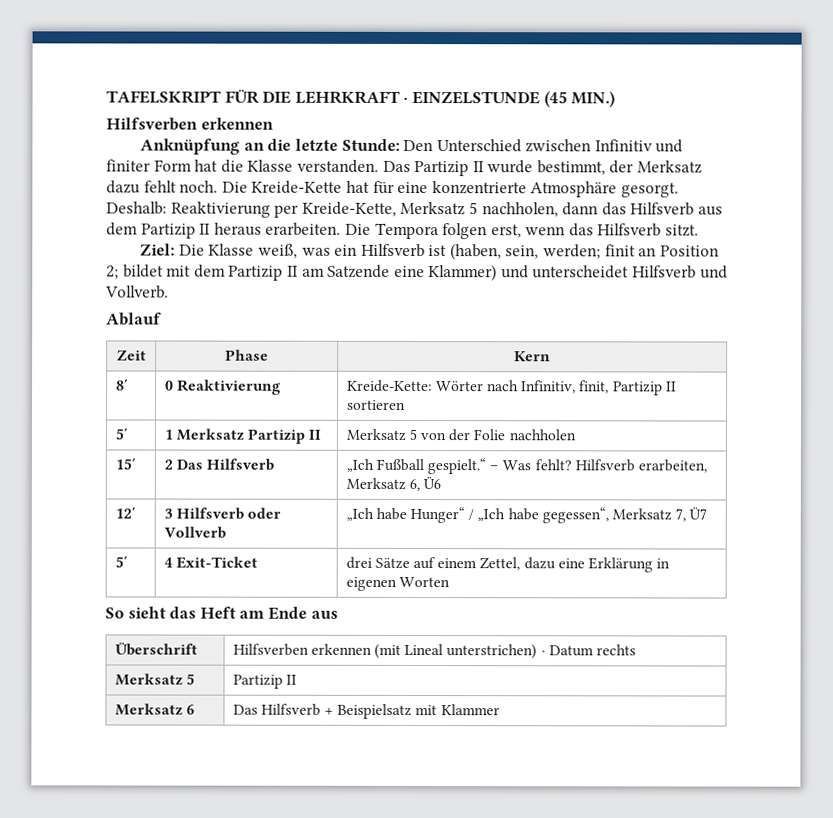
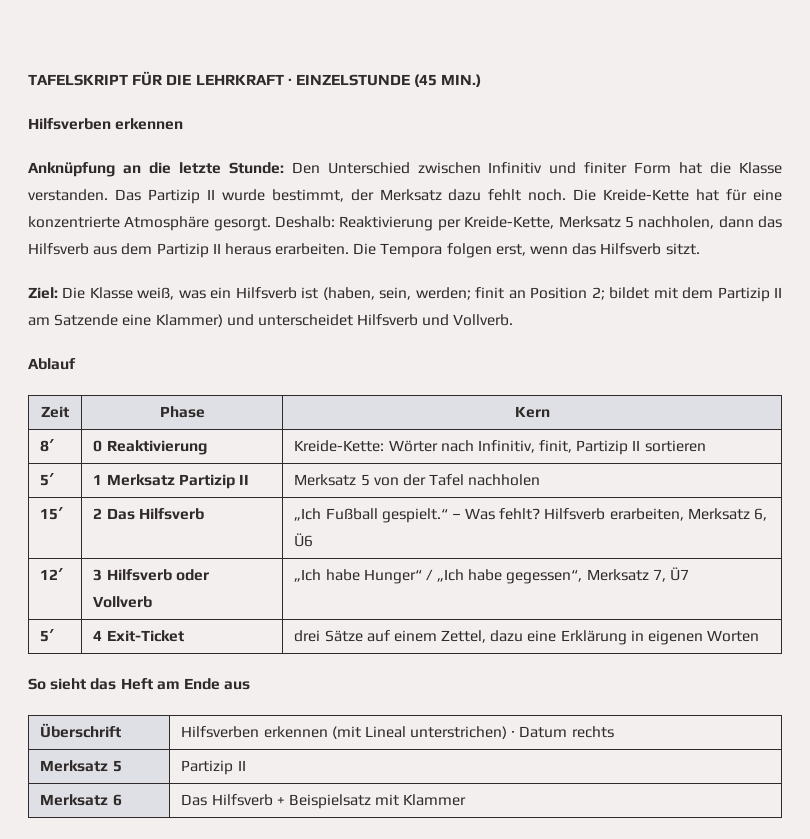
[473,429,506,441] Folie -> [429,474,465,486] Tafel

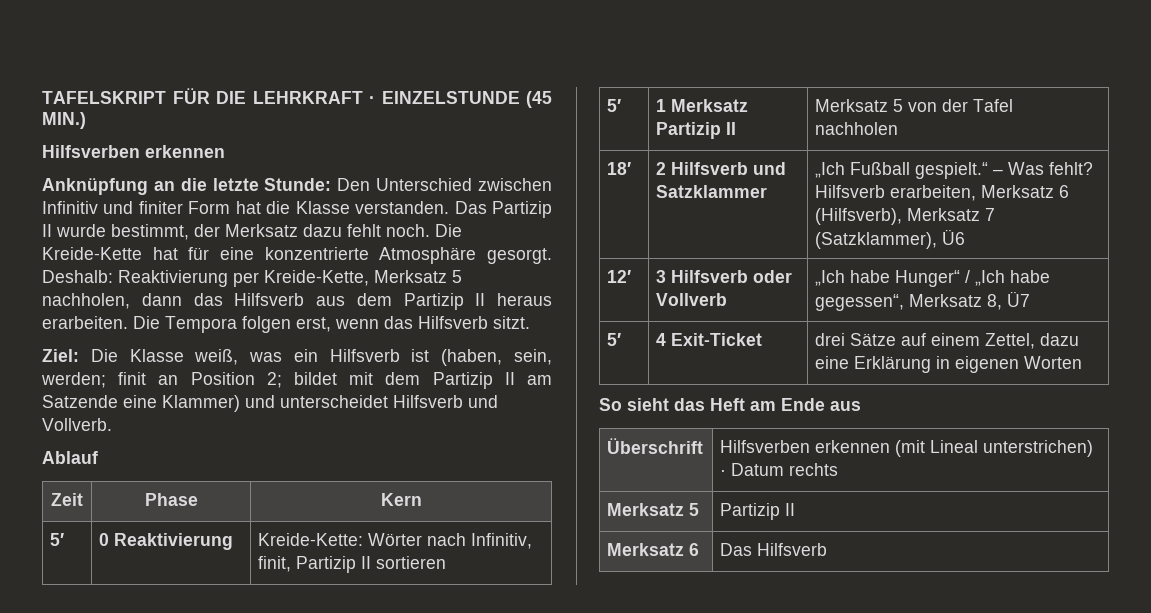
[40,439,55,452] 8′ -> [50,533,65,546] 5′
[40,507,64,520] 15′ -> [607,162,632,175] 18′
[106,508,204,520] Das Hilfsverb -> [671,162,787,175] [656,185,768,198] Hilfsverb und Satzklammer
[754,508,768,521] 6, -> [1059,185,1070,198] [815,208,996,225] [815,232,938,249] 6 (Hilfsverb), Merksatz 7 (Satzklammer),
[652,569,666,582] 7, -> [987,294,1003,310] 8,
[276,794,467,809] + Beispielsatz mit Klammer -> (828, 549) none

